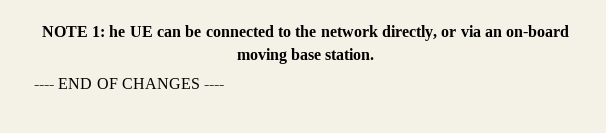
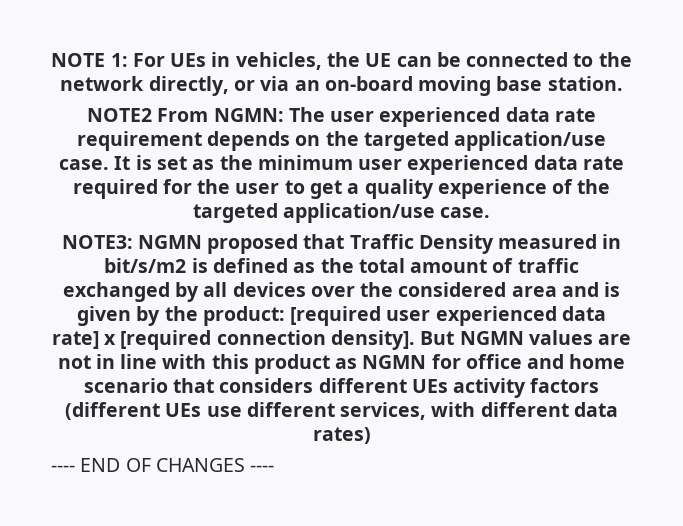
[109,25,126,37] he -> [132,52,360,70] For UEs in vehicles, the
(375, 54) none -> [87,107,596,127] [76,131,607,151] [59,155,624,175] [72,179,611,199] [192,203,491,223] [61,234,622,254] [104,258,579,273] [62,282,621,302] [77,306,606,326] [51,330,632,350] [57,354,626,374] [83,378,600,398] [65,402,618,420] [312,427,371,444] // NOTE2 From NGMN: The user experienced data rate requirement depends on the targeted application/use case. It is set as the minimum user experienced data rate required for the user to get a quality experience of the targeted application/use case. // NOTE3: NGMN proposed that Traffic Density measured in bit/s/m2 is defined as the total amount of traffic exchanged by all devices over the considered area and is given by the product: [required user experienced data rate] x [required connection density]. But NGMN values are not in line with this product as NGMN for office and home scenario that considers different UEs activity factors (different UEs use different services, with different data rates)

